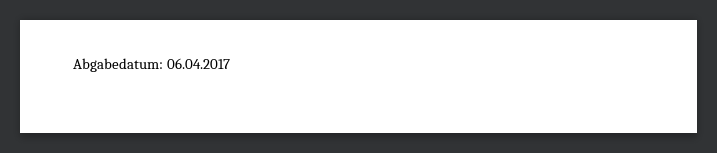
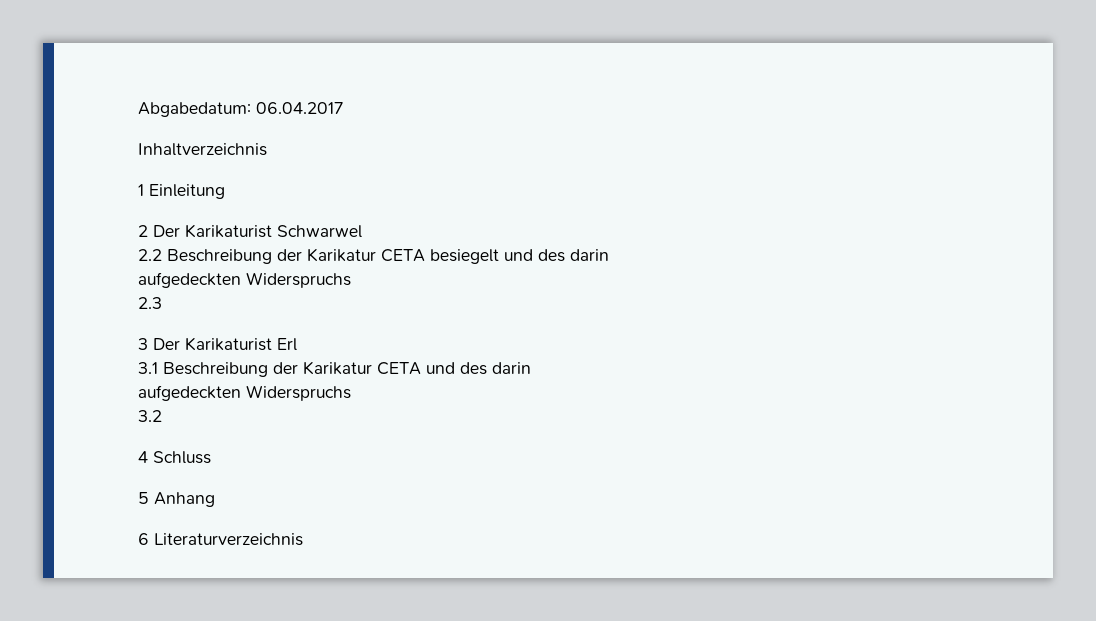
(230, 63) none -> [138,143,267,156] [138,184,225,199] [138,224,362,238] [138,248,609,264] [138,272,351,288] [138,297,162,309] [138,337,297,351] [138,361,531,377] [138,385,351,401] [138,410,162,422] [138,451,211,464] [138,492,215,507] [138,533,303,546] // Inhaltverzeichnis // 1 Einleitung // 2 Der Karikaturist Schwarwel // 2.2 Beschreibung der Karikatur CETA besiegelt und des darin // aufgedeckten Widerspruchs // 2.3 // 3 Der Karikaturist Erl // 3.1 Beschreibung der Karikatur CETA und des darin // aufgedeckten Widerspruchs // 3.2 // 4 Schluss // 5 Anhang // 6 Literaturverzeichnis

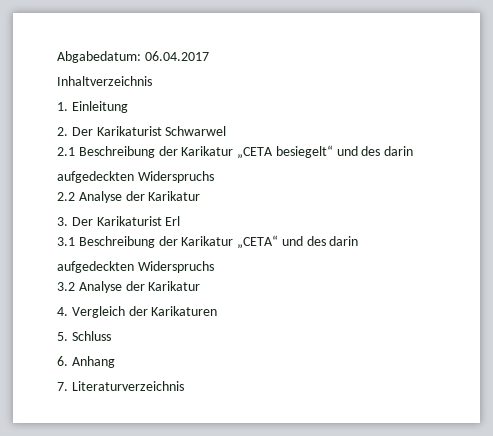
[138,184,144,196] 1 -> [57,102,68,111] 1.
[138,225,148,237] 2 -> [57,127,68,136] 2.
[138,248,609,264] [138,272,351,288] [138,297,162,309] [138,338,148,350] 2.2 Beschreibung der Karikatur CETA besiegelt und des darin // aufgedeckten Widerspruchs // 2.3 // 3 -> [57,145,414,159] [57,171,214,183] [57,191,201,203] [57,217,68,226] 2.1 Beschreibung der Karikatur „CETA besiegelt“ und des darin // aufgedeckten Widerspruchs // 2.2 Analyse der Karikatur // 3.
[377,362,421,375] CETA -> [237,235,279,249] „CETA“
[138,451,148,463] // 4 -> [78,281,201,293] [57,306,218,318] [57,332,68,341] Analyse der Karikatur // 4. Vergleich der Karikaturen // 5.
[138,492,149,504] 5 -> [57,356,68,366] 6.
[138,533,149,545] 6 -> [57,382,68,391] 7.

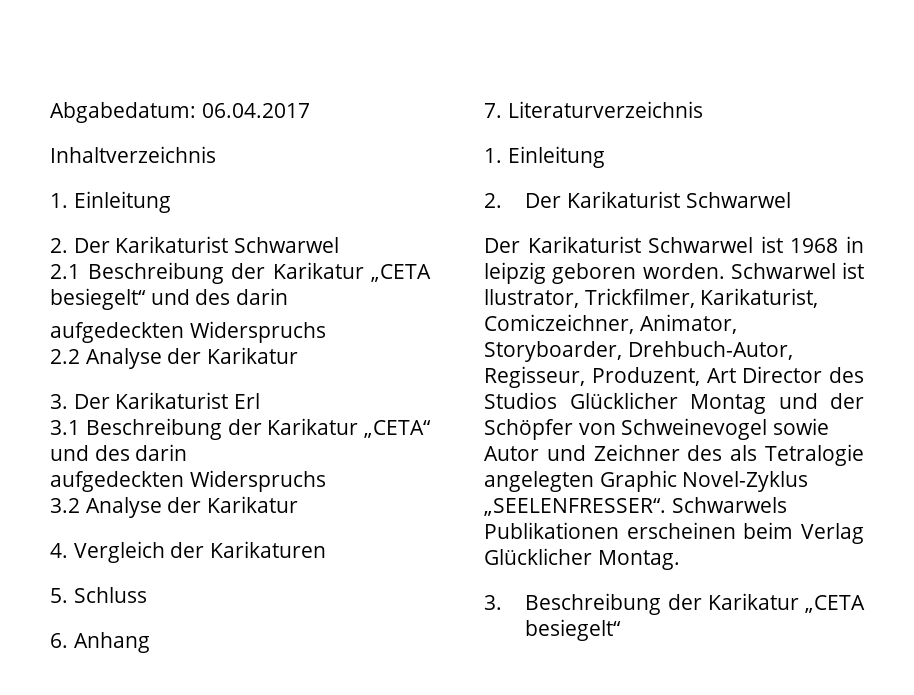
(184, 386) none -> [484,146,605,168] [484,191,791,208] [484,236,864,253] [484,262,864,284] [484,288,819,308] [484,314,737,334] [484,341,793,362] [484,366,864,388] [484,392,864,414] [484,418,830,440] [484,444,865,466] [484,470,809,492] [484,497,787,516] [484,522,864,544] [484,548,680,570] [484,593,866,615] [525,619,622,641] // 1. Einleitung // 2. Der Karikaturist Schwarwel // Der Karikaturist Schwarwel ist 1968 in leipzig geboren worden. Schwarwel ist llustrator, Trickfilmer, Karikaturist, Comiczeichner, Animator, Storyboarder, Drehbuch-Autor, Regisseur, Produzent, Art Director des Studios Glücklicher Montag und der Schöpfer von Schweinevogel sowie Autor und Zeichner des als Tetralogie angelegten Graphic Novel-Zyklus „SEELENFRESSER“. Schwarwels Publikationen erscheinen beim Verlag Glücklicher Montag. // 3. Beschreibung der Karikatur „CETA besiegelt“

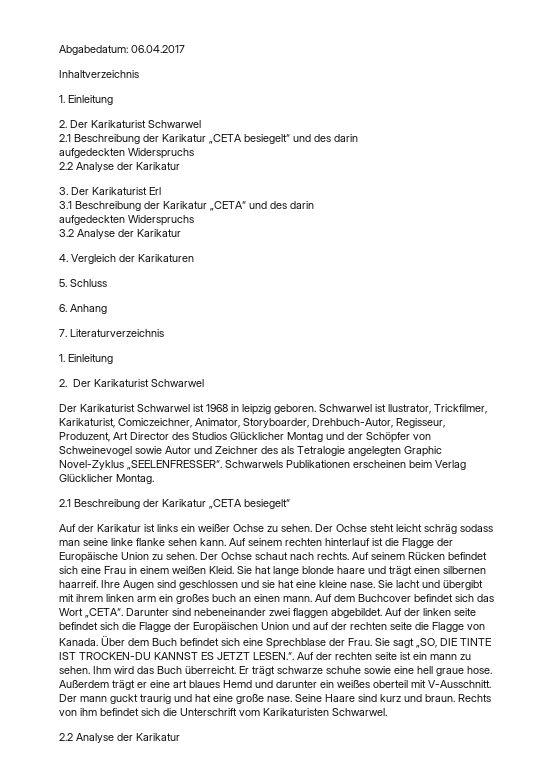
[552,263,725,284] geboren worden. -> [274,404,316,414] geboren.
[484,593,866,615] [525,619,622,641] 3. Beschreibung der Karikatur „CETA besiegelt“ -> [59,499,290,509] [59,524,493,534] [59,538,453,548] [59,552,487,563] [59,566,486,576] [59,580,483,590] [59,594,494,604] [59,608,476,618] [59,622,485,633] [59,635,491,649] [59,652,471,660] [59,666,492,676] [59,680,491,690] [59,694,491,704] [59,708,387,716] [59,733,180,743] 2.1 Beschreibung der Karikatur „CETA besiegelt“ // Auf der Karikatur ist links ein weißer Ochse zu sehen. Der Ochse steht leicht schräg sodass man seine linke flanke sehen kann. Auf seinem rechten hinterlauf ist die Flagge der Europäische Union zu sehen. Der Ochse schaut nach rechts. Auf seinem Rücken befindet sich eine Frau in einem weißen Kleid. Sie hat lange blonde haare und trägt einen silbernen haarreif. Ihre Augen sind geschlossen und sie hat eine kleine nase. Sie lacht und übergibt mit ihrem linken arm ein großes buch an einen mann. Auf dem Buchcover befindet sich das Wort „CETA“. Darunter sind nebeneinander zwei flaggen abgebildet. Auf der linken seite befindet sich die Flagge der Europäischen Union und auf der rechten seite die Flagge von Kanada. Über dem Buch befindet sich eine Sprechblase der Frau. Sie sagt „SO, DIE TINTE IST TROCKEN-DU KANNST ES JETZT LESEN.“. Auf der rechten seite ist ein mann zu sehen. Ihm wird das Buch überreicht. Er trägt schwarze schuhe sowie eine hell graue hose. Außerdem trägt er eine art blaues Hemd und darunter ein weißes oberteil mit V-Ausschnitt. Der mann guckt traurig und hat eine große nase. Seine Haare sind kurz und braun. Rechts von ihm befindet sich die Unterschrift vom Karikaturisten Schwarwel. // 2.2 Analyse der Karikatur

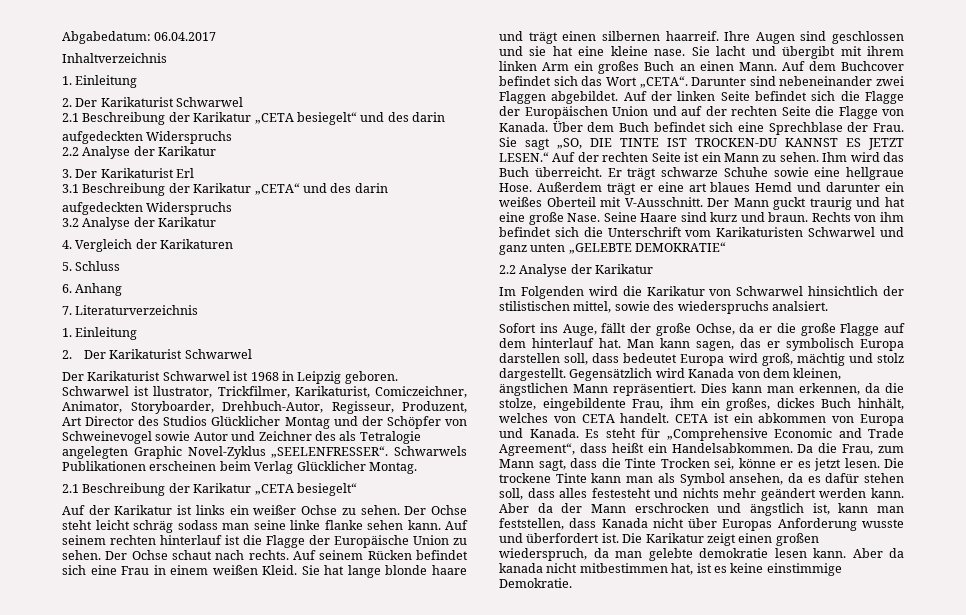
[242,404,271,415] leipzig -> [297,371,342,384] Leipzig
[137,596,156,602] arm -> [542,62,570,71] Arm
[212,594,236,602] buch -> [644,61,675,71] Buch
[283,596,312,602] mann. -> [738,62,777,71] Mann.
[293,608,328,618] flaggen -> [499,91,546,104] Flaggen
[454,608,476,616] seite -> [720,91,750,101] Seite
[390,622,412,630] seite -> [781,106,811,116] Seite
[253,652,294,660] LESEN.“. -> [499,152,549,162] LESEN.“
[375,652,457,660] seite ist ein mann -> [651,152,759,162] Seite ist ein Mann
[326,666,361,674] schuhe -> [723,167,768,177] Schuhe
[417,666,492,676] hell graue hose. -> [846,167,904,180] [499,183,532,192] hellgraue Hose.
[373,680,408,688] oberteil -> [546,197,596,207] Oberteil
[80,696,107,702] mann -> [733,198,769,207] Mann
[267,696,292,702] nase. -> [567,213,601,222] Nase.
[332,708,387,716] [59,733,180,743] Schwarwel. // 2.2 Analyse der Karikatur -> [808,227,904,237] [499,242,727,255] [499,264,654,277] [499,286,904,299] [499,301,828,314] [499,323,905,336] [499,338,904,351] [499,353,904,366] [499,368,842,381] [499,383,904,396] [499,398,904,411] [499,413,904,426] [499,428,904,441] [499,443,904,456] [499,458,904,471] [499,473,904,486] [499,488,904,501] [499,503,904,516] [499,518,904,531] [499,533,819,546] [499,548,904,561] [499,563,842,576] [499,578,572,588] Schwarwel und ganz unten „GELEBTE DEMOKRATIE“ // 2.2 Analyse der Karikatur // Im Folgenden wird die Karikatur von Schwarwel hinsichtlich der stilistischen mittel, sowie des wiederspruchs analsiert. // Sofort ins Auge, fällt der große Ochse, da er die große Flagge auf dem hinterlauf hat. Man kann sagen, das er symbolisch Europa darstellen soll, dass bedeutet Europa wird groß, mächtig und stolz dargestellt. Gegensätzlich wird Kanada von dem kleinen, ängstlichen Mann repräsentiert. Dies kann man erkennen, da die stolze, eingebildente Frau, ihm ein großes, dickes Buch hinhält, welches von CETA handelt. CETA ist ein abkommen von Europa und Kanada. Es steht für „Comprehensive Economic and Trade Agreement“, dass heißt ein Handelsabkommen. Da die Frau, zum Mann sagt, dass die Tinte Trocken sei, könne er es jetzt lesen. Die trockene Tinte kann man als Symbol ansehen, da es dafür stehen soll, dass alles festesteht und nichts mehr geändert werden kann. Aber da der Mann erschrocken und ängstlich ist, kann man feststellen, dass Kanada nicht über Europas Anforderung wusste und überfordert ist. Die Karikatur zeigt einen großen wiederspruch, da man gelebte demokratie lesen kann. Aber da kanada nicht mitbestimmen hat, ist es keine einstimmige Demokratie.

